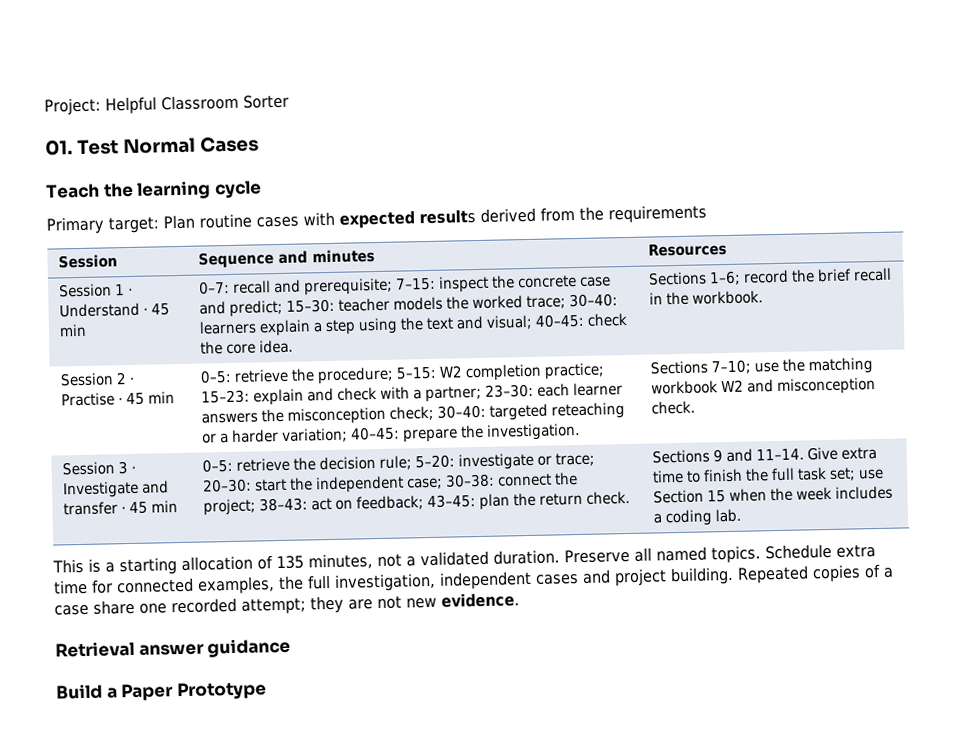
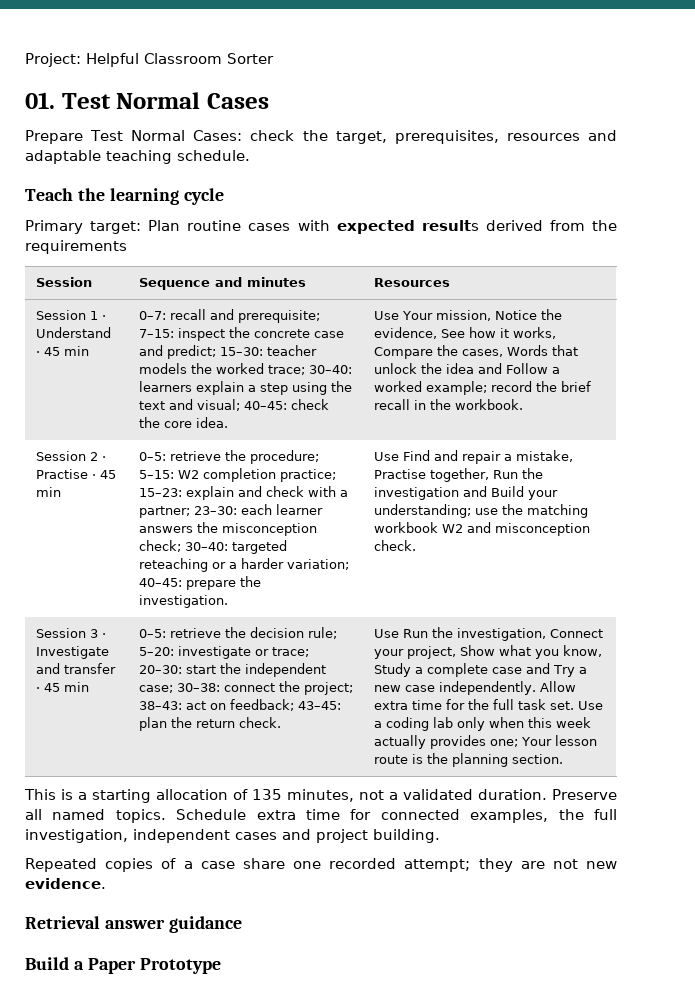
(259, 144) none -> [25,130,617,144] [25,150,250,164] // Prepare Test Normal Cases: check the target, prerequisites, resources and adaptable teaching schedule.
[647,270,741,286] Sections 1–6; -> [373,309,562,321] [373,327,556,339] [373,345,578,359] [373,363,560,374] [373,381,487,395] Use Your mission, Notice the evidence, See how it works, Compare the cases, Words that unlock the idea and Follow a worked example;
[649,359,751,375] Sections 7–10; -> [373,450,573,464] [373,468,543,482] [373,486,558,500] [373,504,471,518] Use Find and repair a mistake, Practise together, Run the investigation and Build your understanding;
[651,446,877,464] [651,467,884,484] [652,485,893,504] [652,508,741,527] Sections 9 and 11–14. Give extra time to finish the full task set; use Section 15 when the week includes a coding lab. -> [373,627,603,641] [373,645,602,659] [373,663,587,677] [373,681,576,695] [373,699,603,710] [373,717,591,731] [373,735,597,749] [373,753,563,767] Use Run the investigation, Connect your project, Show what you know, Study a complete case and Try a new case independently. Allow extra time for the full task set. Use a coding lab only when this week actually provides one; Your lesson route is the planning section.
(734, 576) none -> (440, 836) //

